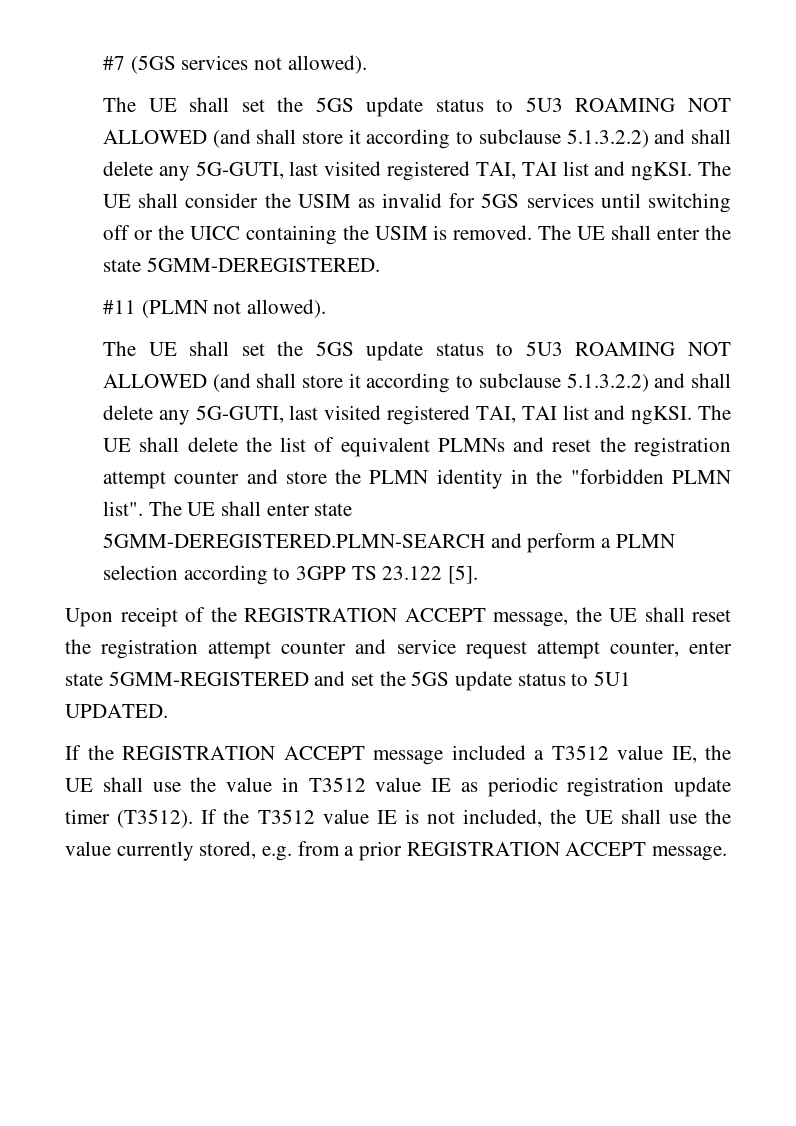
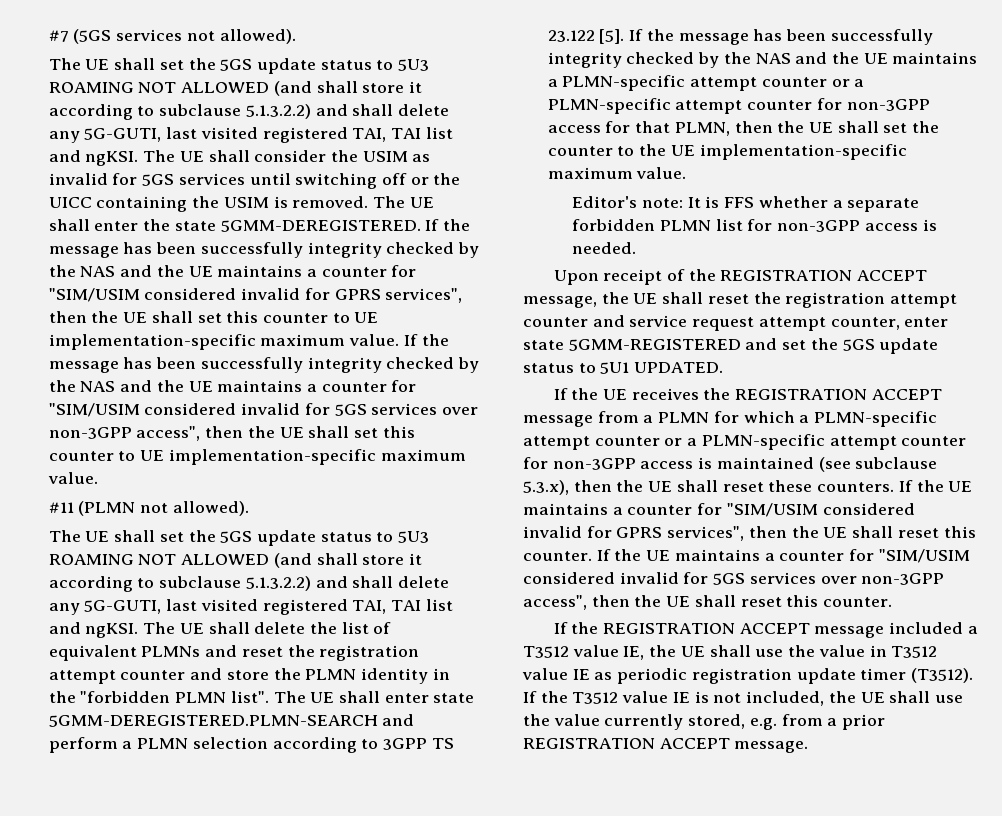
(380, 264) none -> [425,219,470,231] [48,242,479,258] [48,265,417,277] [48,288,463,303] [48,311,379,323] [48,334,449,350] [48,357,479,373] [48,380,417,392] [48,403,478,417] [48,426,415,441] [48,449,466,465] [47,472,98,484] If the message has been successfully integrity checked by the NAS and the UE maintains a counter for "SIM/USIM considered invalid for GPRS services", then the UE shall set this counter to UE implementation-specific maximum value. If the message has been successfully integrity checked by the NAS and the UE maintains a counter for "SIM/USIM considered invalid for 5GS services over non-3GPP access", then the UE shall set this counter to UE implementation-specific maximum value.
(478, 574) none -> [629,29,933,45] [547,52,978,68] [547,75,865,91] [547,98,930,114] [547,121,940,136] [547,144,907,160] [547,167,687,179] [572,196,920,212] [572,219,937,232] [572,242,637,254] If the message has been successfully integrity checked by the NAS and the UE maintains a PLMN-specific attempt counter or a PLMN-specific attempt counter for non-3GPP access for that PLMN, then the UE shall set the counter to the UE implementation-specific maximum value. // Editor's note: It is FFS whether a separate forbidden PLMN list for non-3GPP access is needed.
(168, 711) none -> [553,388,942,400] [523,411,938,427] [523,434,967,450] [523,457,938,472] [523,480,973,495] [523,503,915,517] [523,526,976,541] [523,549,970,563] [523,572,945,585] [523,595,893,610] // If the UE receives the REGISTRATION ACCEPT message from a PLMN for which a PLMN-specific attempt counter or a PLMN-specific attempt counter for non-3GPP access is maintained (see subclause 5.3.x), then the UE shall reset these counters. If the UE maintains a counter for "SIM/USIM considered invalid for GPRS services", then the UE shall reset this counter. If the UE maintains a counter for "SIM/USIM considered invalid for 5GS services over non-3GPP access", then the UE shall reset this counter.

